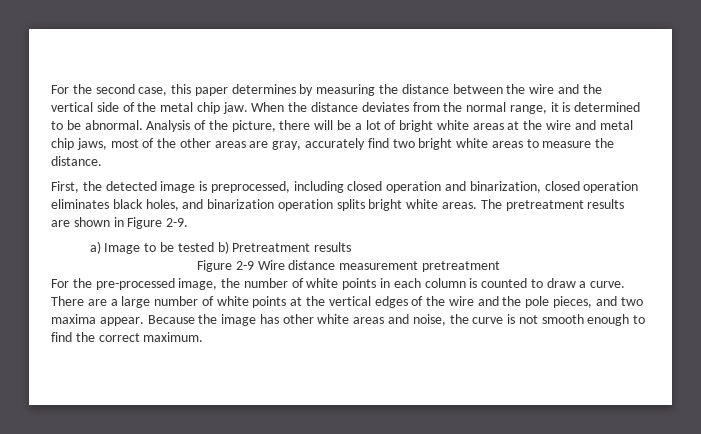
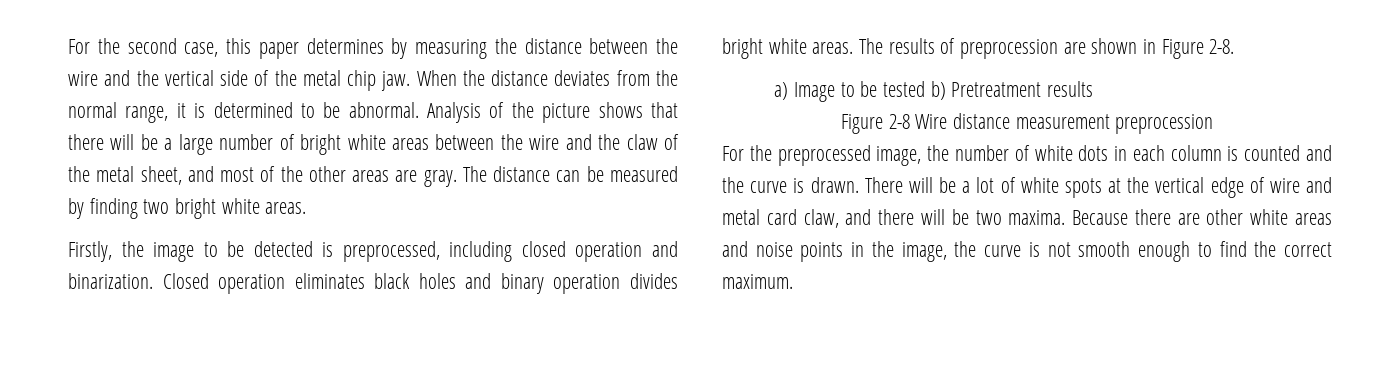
[231,120,276,132] picture, -> [542,102,678,123] picture shows that
[365,120,381,130] lot -> [178,134,274,155] large number
[507,120,633,130] [51,138,107,150] at the wire and metal chip jaws, -> [435,134,679,150] [68,166,214,185] between the wire and the claw of the metal sheet, and
[272,138,615,150] [51,156,102,166] [51,181,196,193] gray, accurately find two bright white areas to measure the distance. // First, the detected image -> [423,166,678,187] [68,198,307,219] [68,241,313,262] gray. The distance can be measured by finding two bright white areas. // Firstly, the image to be detected
[469,181,580,193] binarization, closed -> [68,273,209,289] binarization. Closed
[145,199,365,211] holes, and binarization operation splits -> [418,273,678,294] holes and binary operation divides
[505,199,625,211] pretreatment results -> [888,38,1059,59] results of preprocession
[166,218,189,227] 2-9. -> [1209,39,1235,54] 2-8.
[235,261,254,270] 2-9 -> [888,114,910,129] 2-8
[421,261,500,272] [51,278,175,290] pretreatment // For the pre-processed -> [1115,114,1214,134] [722,145,871,166] preprocession // For the preprocessed
[342,278,377,290] points -> [1078,145,1109,161] dots
[530,278,626,288] [51,296,287,308] to draw a curve. There are a large number of white points -> [1306,145,1332,161] [722,177,1102,198] and the curve is drawn. There will be a lot of white spots
[374,296,643,308] [51,314,446,326] edges of the wire and the pole pieces, and two maxima appear. Because the image has other white areas and noise, -> [1210,177,1332,198] [722,209,1332,228] [722,241,947,262] edge of wire and metal card claw, and there will be two maxima. Because there are other white areas and noise points in the image,

